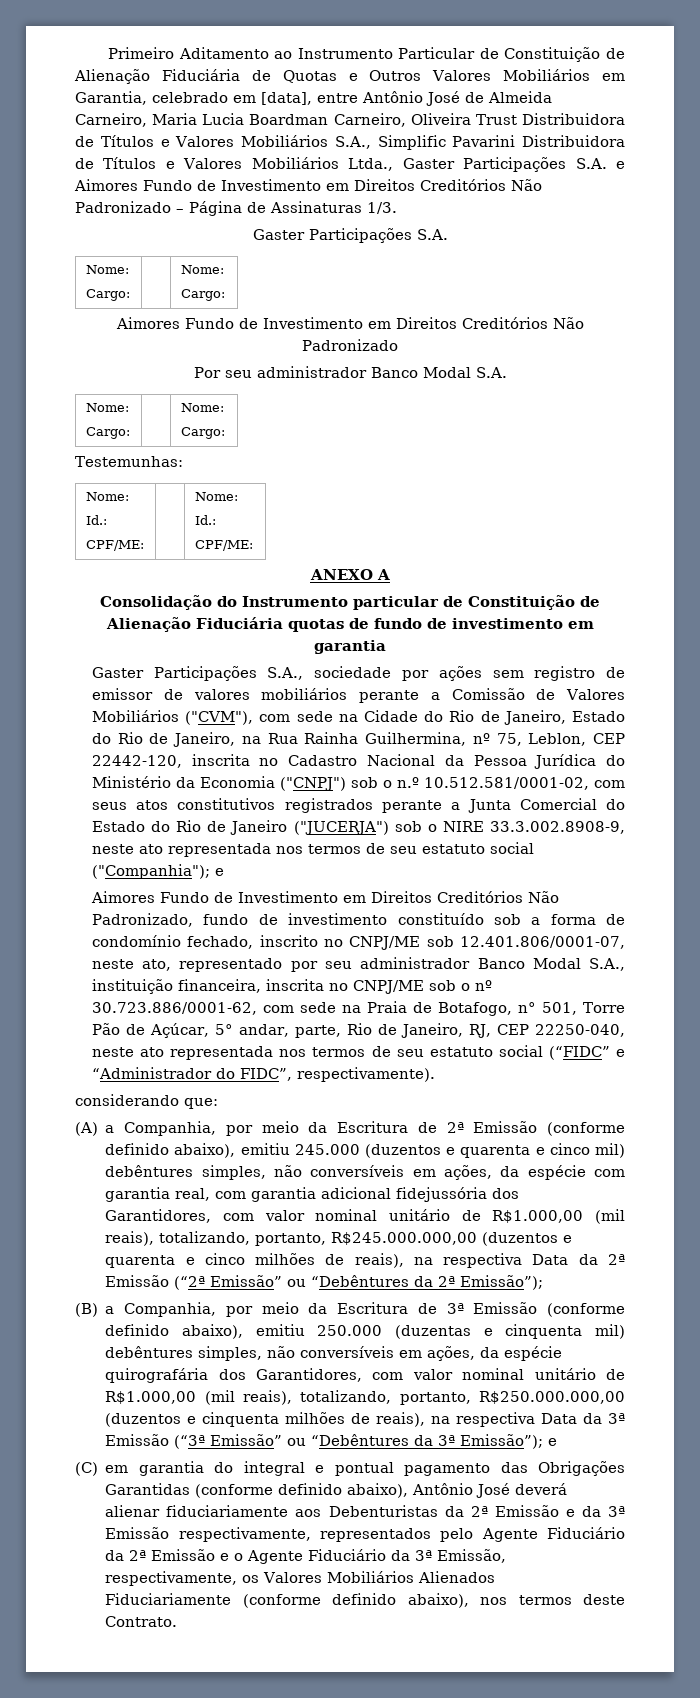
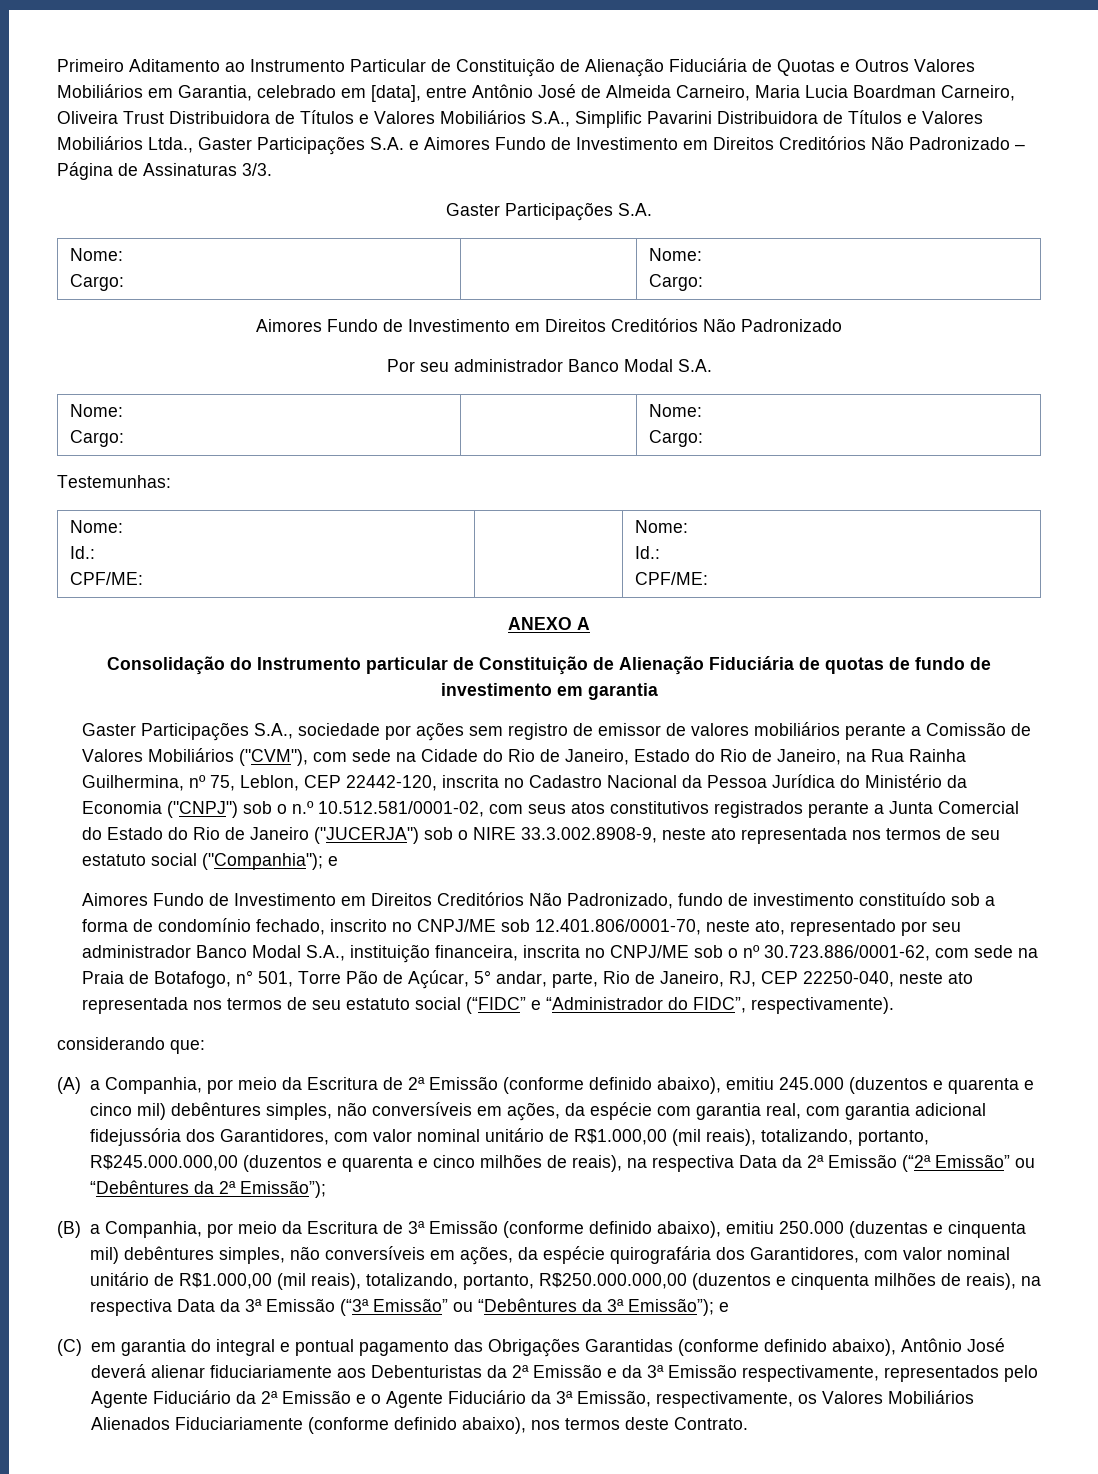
[367,202,397,214] 1/3. -> [242,163,272,176] 3/3.
(283, 623) none -> [799,657,820,670] de
[459,936,625,949] 12.401.806/0001-07, -> [535,919,702,935] 12.401.806/0001-70,

